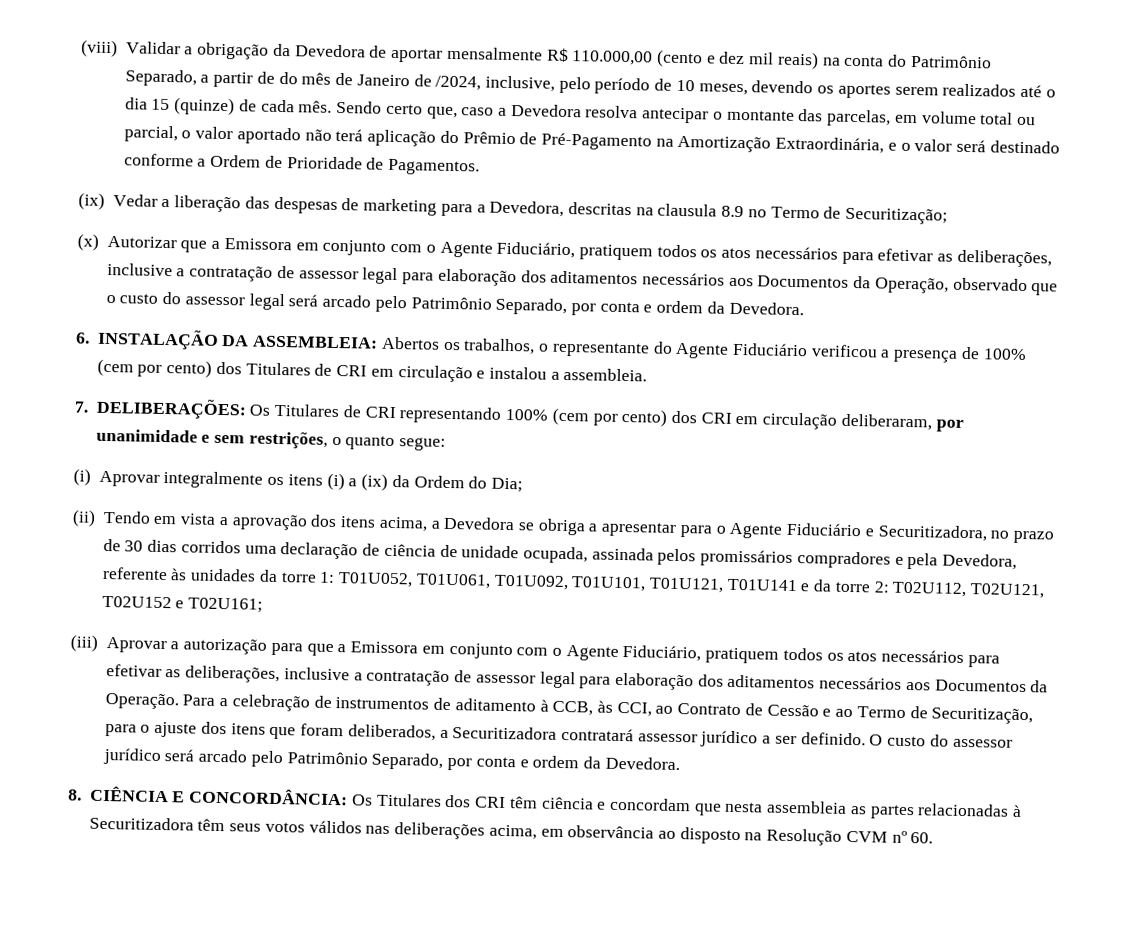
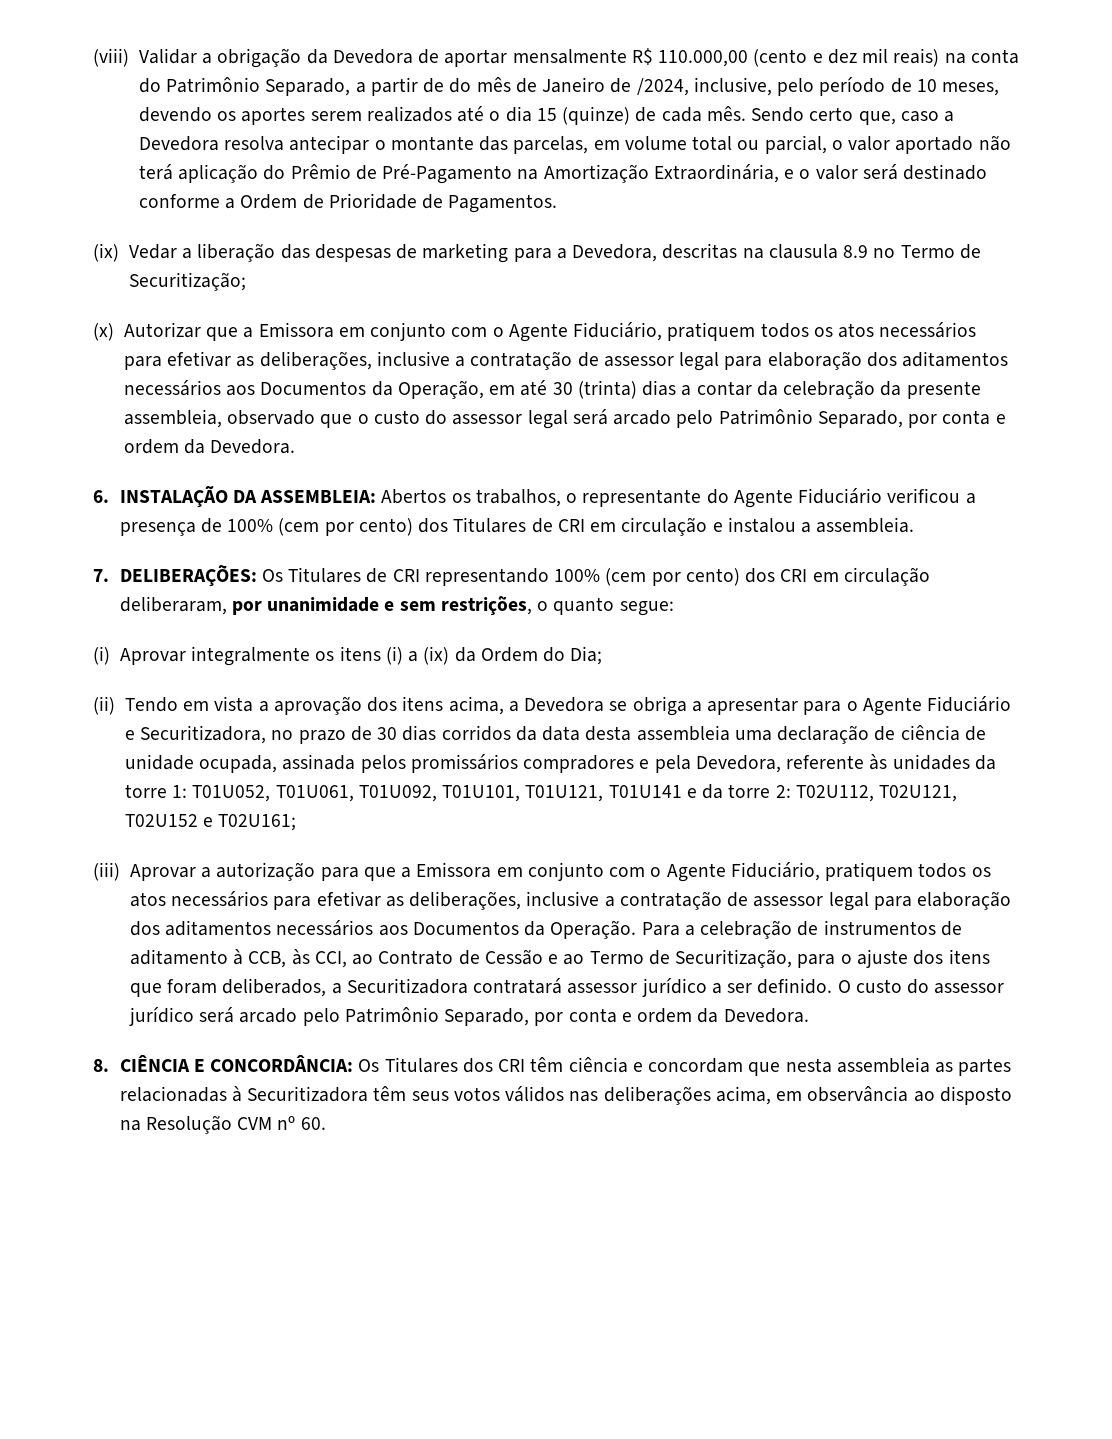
(949, 285) none -> [489,380,981,399] [123,409,222,428] em até 30 (trinta) dias a contar da celebração da presente assembleia,
(241, 547) none -> [515,725,730,741] da data desta assembleia

